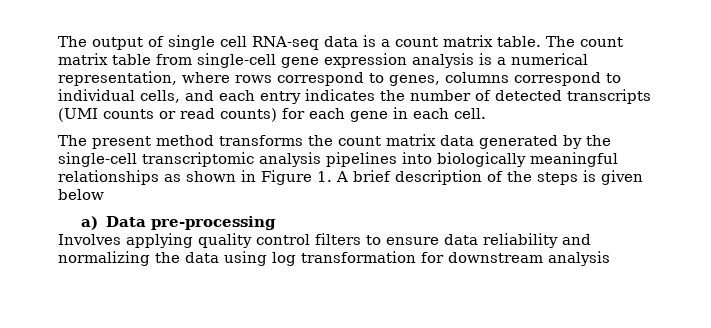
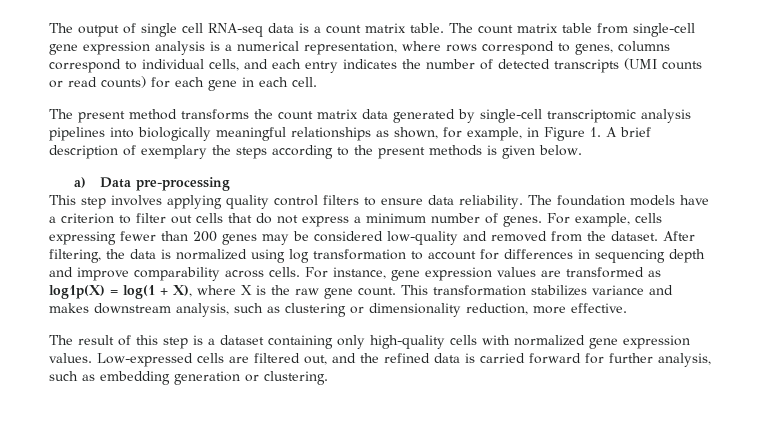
[586,135,611,146] the -> (475, 116) none
[186,171,236,182] shown -> [394,127,522,141] shown, for example,
(503, 176) none -> [141,145,207,159] exemplary
(578, 178) none -> [272,145,482,159] according to the present methods
[58,189,104,200] below -> [539,145,582,156] below.
[58,234,121,245] Involves -> [49,195,162,209] This step involves
[483,233,591,248] [58,251,610,266] reliability and normalizing the data using log transformation for downstream analysis -> [459,195,709,209] [49,213,662,227] [49,231,695,245] [49,249,705,263] [49,267,661,281] [49,285,673,299] [49,303,627,317] [49,335,690,349] [49,353,711,367] [49,371,328,385] reliability. The foundation models have a criterion to filter out cells that do not express a minimum number of genes. For example, cells expressing fewer than 200 genes may be considered low-quality and removed from the dataset. After filtering, the data is normalized using log transformation to account for differences in sequencing depth and improve comparability across cells. For instance, gene expression values are transformed as log1p(X) = log(1 + X), where X is the raw gene count. This transformation stabilizes variance and makes downstream analysis, such as clustering or dimensionality reduction, more effective. // The result of this step is a dataset containing only high-quality cells with normalized gene expression values. Low-expressed cells are filtered out, and the refined data is carried forward for further analysis, such as embedding generation or clustering.

